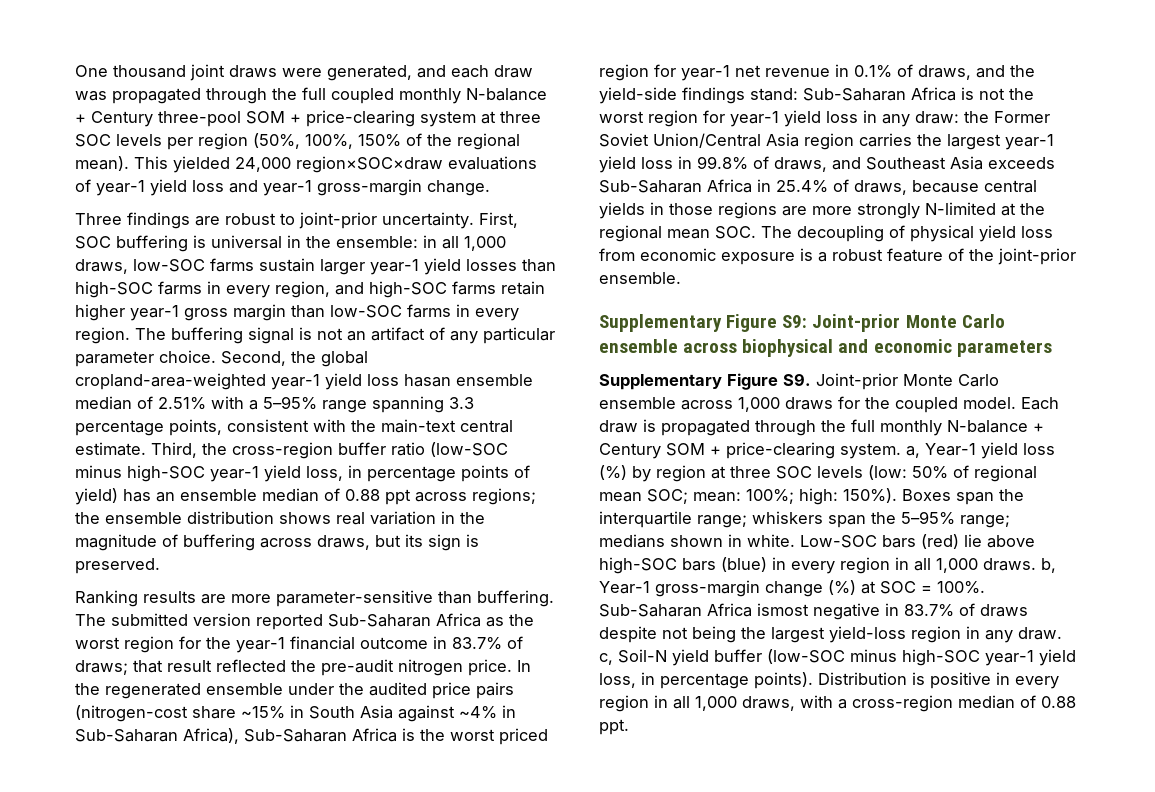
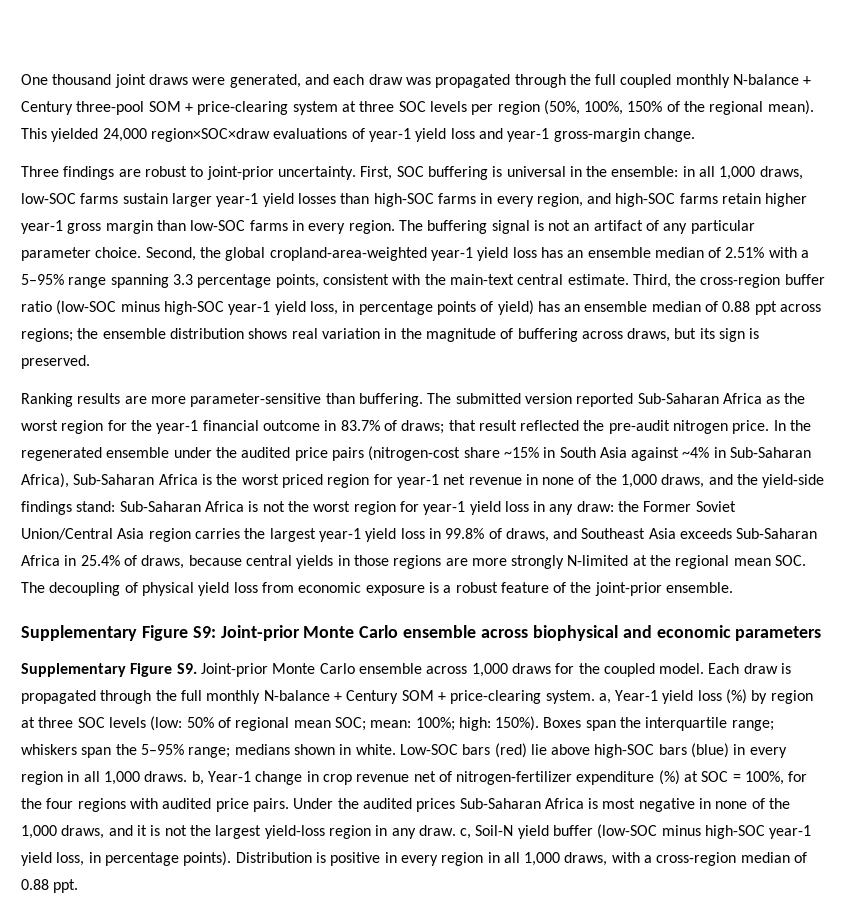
[404,374,451,387] hasan -> [540,247,584,258] has an
[854,64,913,78] 0.1% of -> [542,474,658,488] none of the 1,000
[655,580,985,597] [599,603,1028,620] [599,626,736,643] gross-margin change (%) at SOC = 100%. Sub-Saharan Africa ismost negative in 83.7% of draws despite not being -> [255,770,808,785] [21,798,791,812] [21,825,187,839] change in crop revenue net of nitrogen-fertilizer expenditure (%) at SOC = 100%, for the four regions with audited price pairs. Under the audited prices Sub-Saharan Africa is most negative in none of the 1,000 draws, and it is not

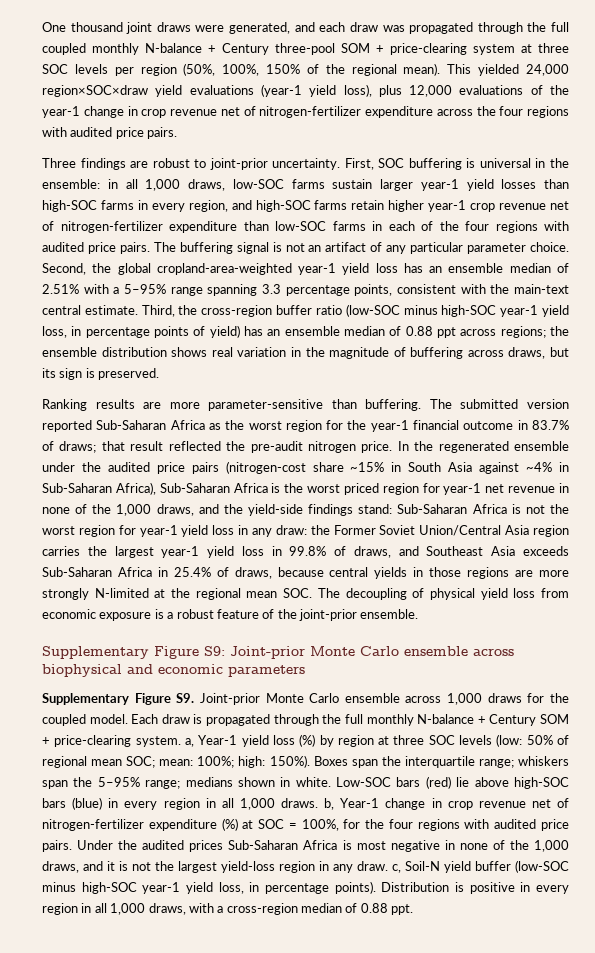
[273,128,695,142] evaluations of year-1 yield loss and year-1 gross-margin change. -> [155,84,570,97] [42,106,569,118] [42,127,178,139] yield evaluations (year-1 yield loss), plus 12,000 evaluations of the year-1 change in crop revenue net of nitrogen-fertilizer expenditure across the four regions with audited price pairs.
[67,220,395,234] gross margin than low-SOC farms in every region. -> [470,201,569,212] [42,221,569,233] [42,242,150,254] crop revenue net of nitrogen-fertilizer expenditure than low-SOC farms in each of the four regions with audited price pairs.

